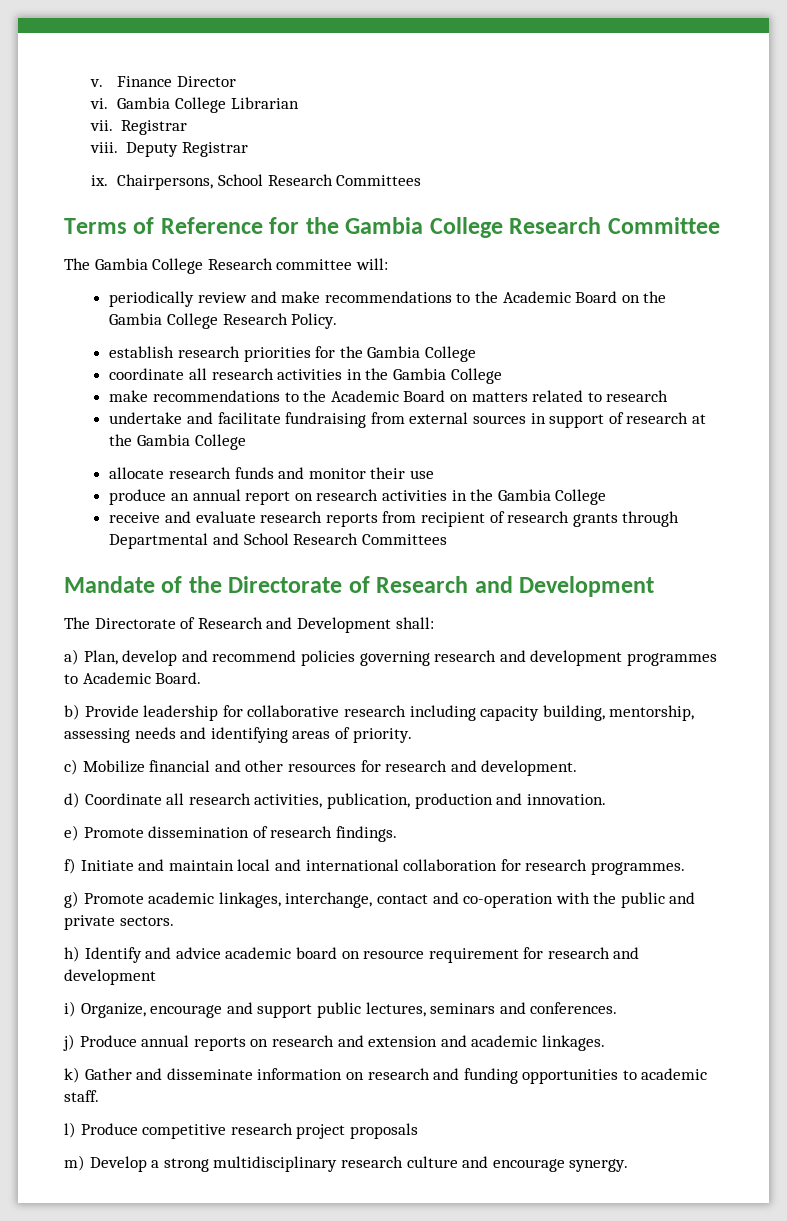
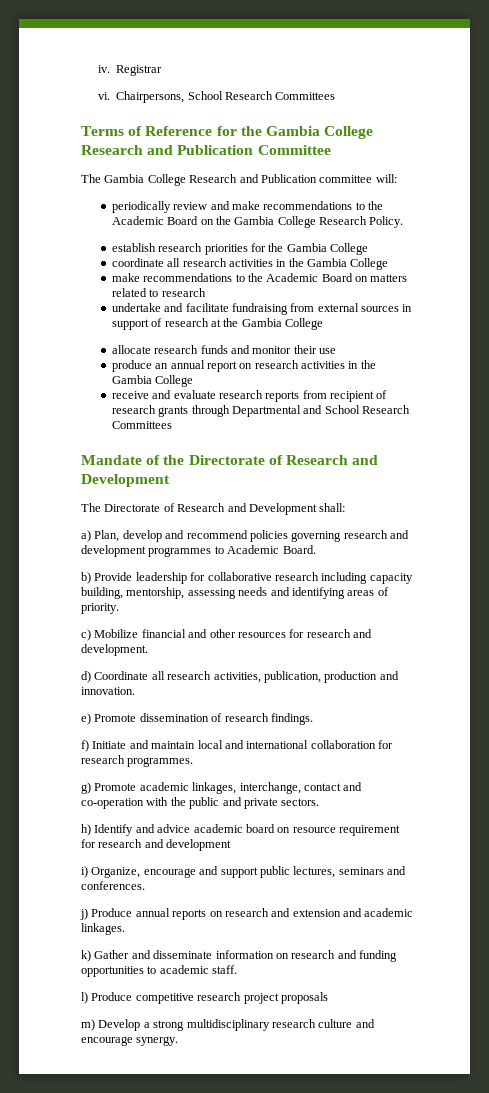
[89,76,237,87] [89,97,299,113] [89,120,188,135] [89,142,248,157] [90,175,108,186] v. Finance Director // vi. Gambia College Librarian // vii. Registrar // viii. Deputy Registrar // ix. -> [98,65,163,76] [98,92,111,100] iv. Registrar // vi.
(602, 225) none -> [147,145,254,155] and Publication
(273, 264) none -> [239,174,317,183] and Publication

